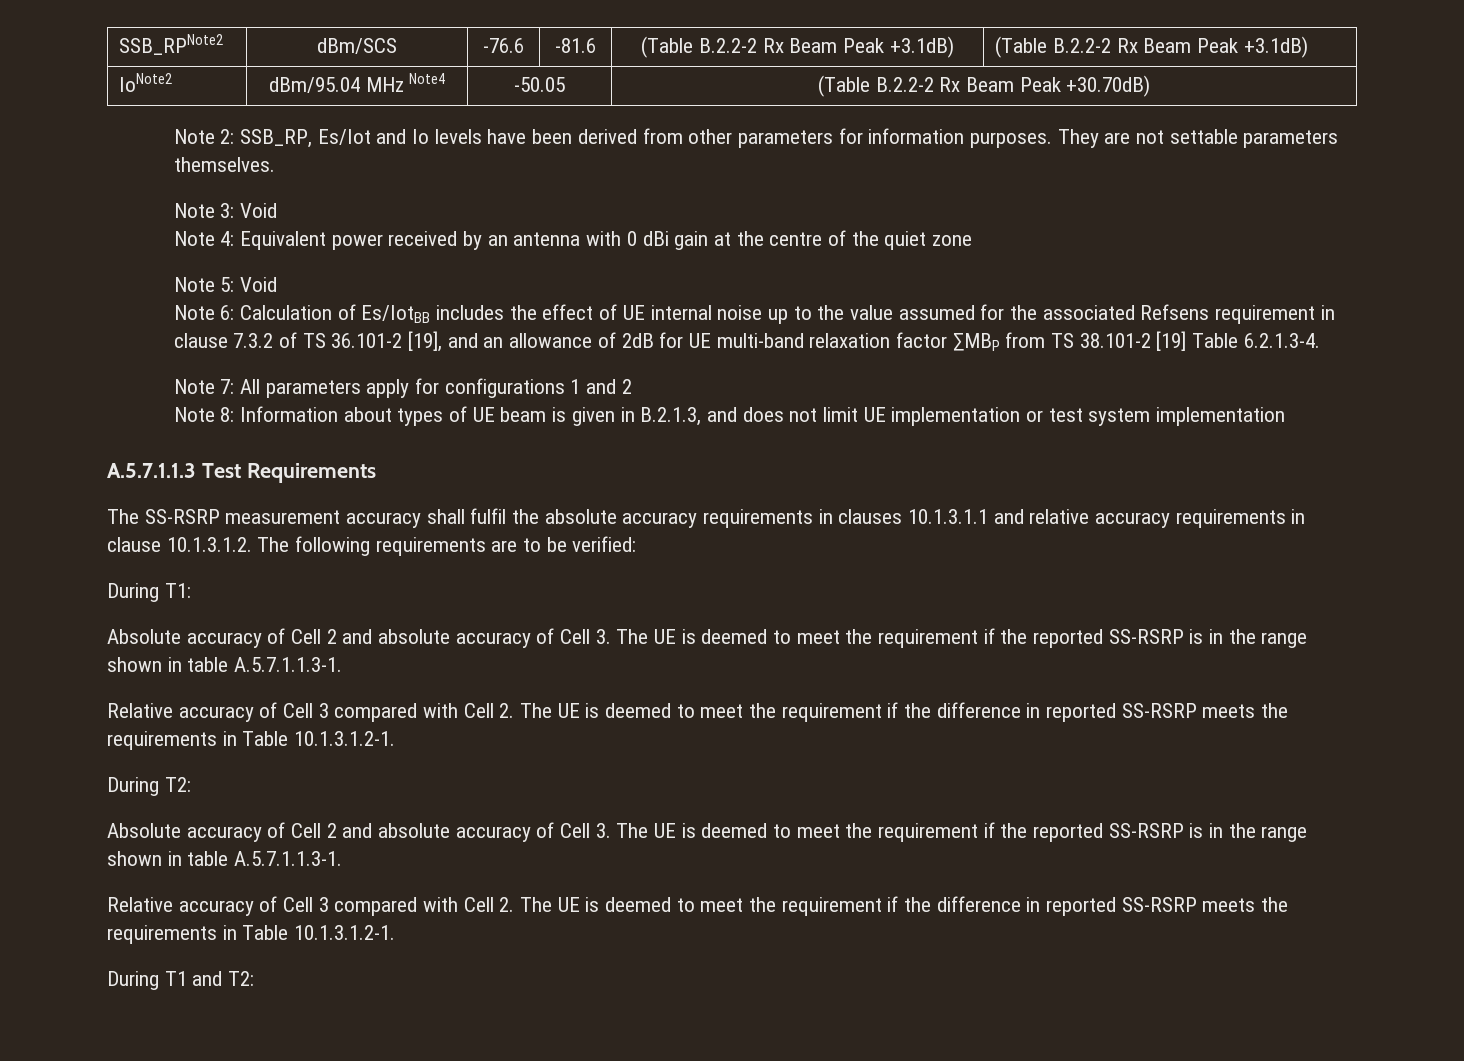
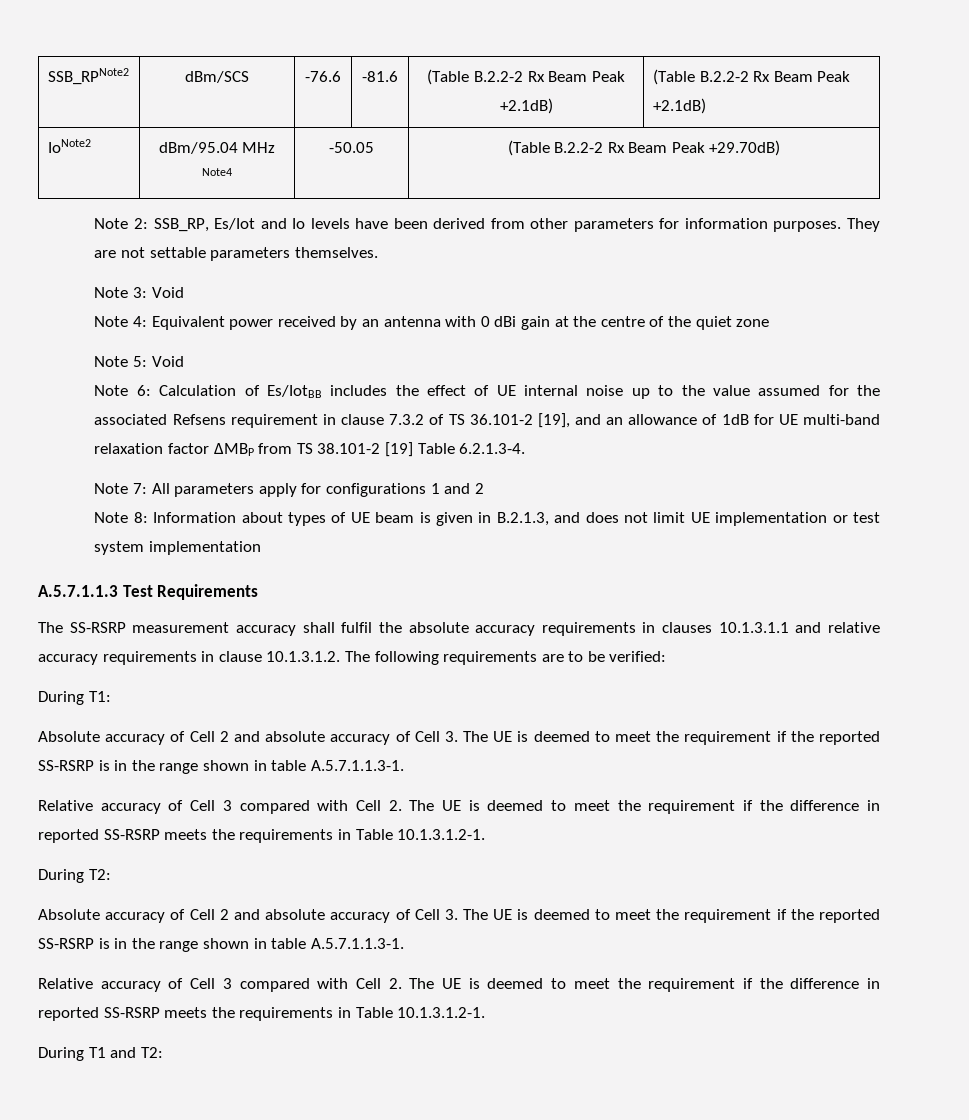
[889,36,954,58] [995,36,1308,58] +3.1dB) | (Table B.2.2-2 Rx Beam Peak +3.1dB) -> [499,98,553,114] [652,69,851,85] [652,98,706,114] +2.1dB) | (Table B.2.2-2 Rx Beam Peak +2.1dB)
[1066,75,1151,97] +30.70dB) -> [709,140,781,156] +29.70dB)
[621,333,654,348] 2dB -> [721,414,749,425] 1dB
[952,333,1000,351] ∑MBP -> [213,443,254,456] ΔMBP

